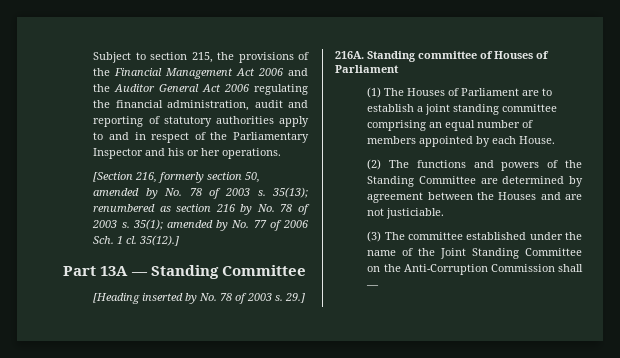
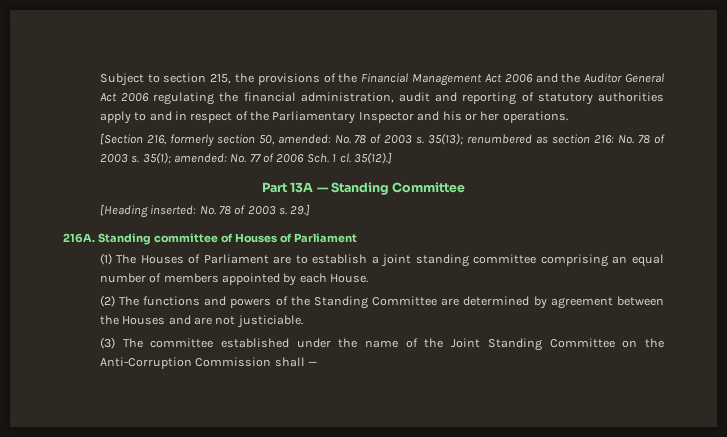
[93,188,158,199] amended by -> [277,134,331,144] amended:
[215,204,253,215] 216 by -> [594,135,615,144] 216:
[167,220,229,231] amended by -> [173,153,227,163] amended:
[142,293,198,304] inserted by -> [150,205,197,215] inserted:

